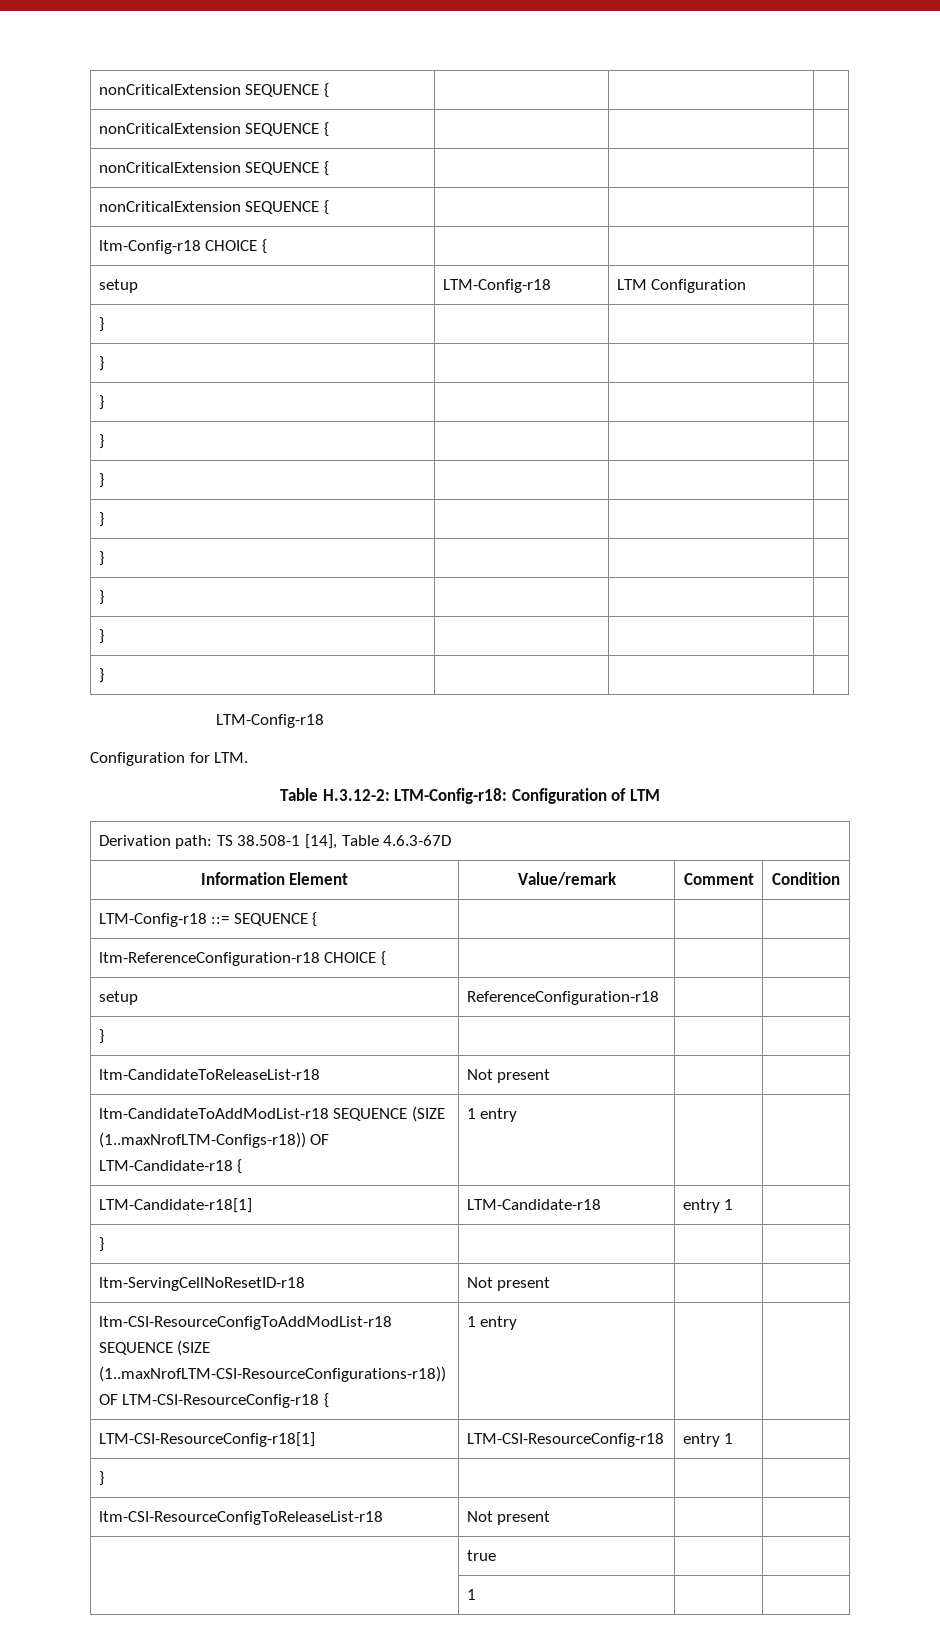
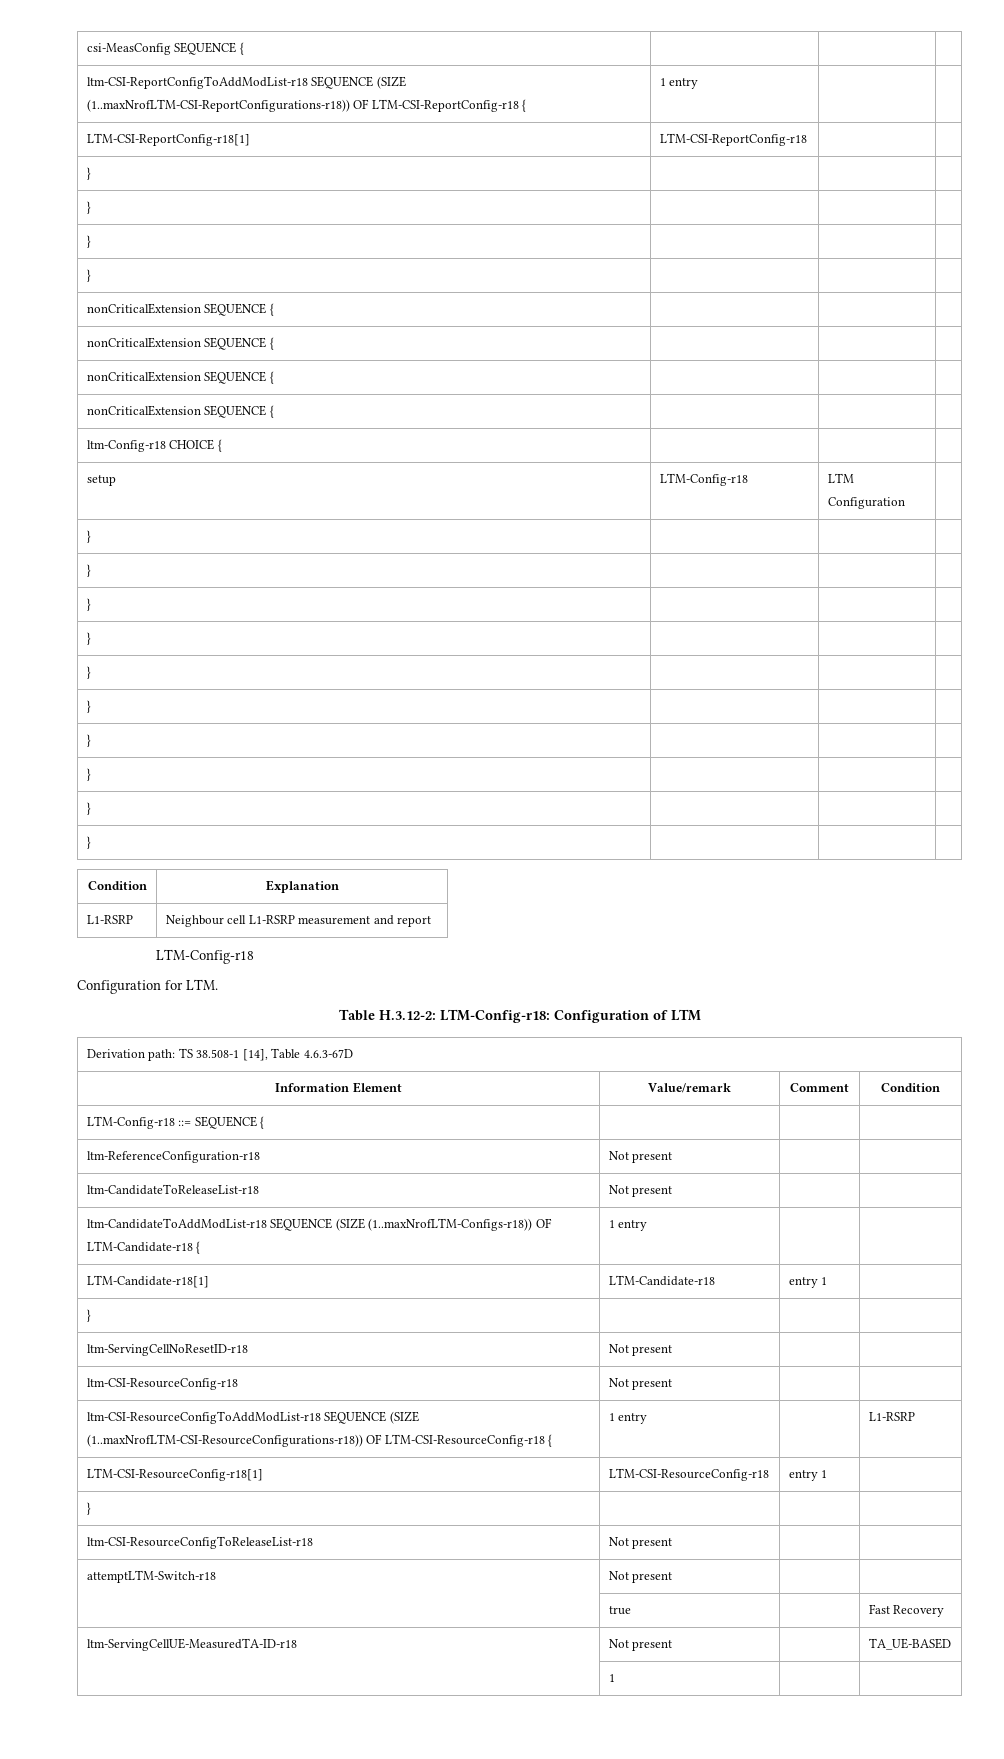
(98, 89) none -> [86,42,244,55] [86,76,406,89] [86,99,527,112] [659,78,699,89] [86,133,250,146] [659,133,807,146] [86,167,91,180] [86,201,91,214] [86,235,91,248] [86,269,91,282] csi-MeasConfig SEQUENCE { | | | // ltm-CSI-ReportConfigToAddModList-r18 SEQUENCE (SIZE (1..maxNrofLTM-CSI-ReportConfigurations-r18)) OF LTM-CSI-ReportConfig-r18 { | 1 entry | | // LTM-CSI-ReportConfig-r18[1] | LTM-CSI-ReportConfig-r18 | | // } | | | // } | | | // } | | | // } | | | //
(104, 675) none -> [87,881,147,890] [265,880,339,893] [86,915,133,924] [165,915,432,927] // Condition | Explanation // L1-RSRP | Neighbour cell L1-RSRP measurement and report
[324,951,386,966] [98,991,138,1005] [466,991,659,1005] [98,1029,104,1044] CHOICE { | | | // setup | ReferenceConfiguration-r18 | | // } | -> [608,1151,673,1163] | Not present
(551, 1284) none -> [86,1378,238,1390] [608,1378,673,1390] // ltm-CSI-ResourceConfig-r18 | Not present | |
(518, 1323) none -> [868,1412,915,1421] L1-RSRP
[466,1550,496,1561] | true | | -> [86,1570,216,1583] [608,1571,673,1583] [608,1606,631,1615] [868,1604,945,1617] [86,1638,297,1651] [608,1639,673,1651] [868,1638,951,1650] attemptLTM-Switch-r18 | Not present | | // | true | | Fast Recovery // ltm-ServingCellUE-MeasuredTA-ID-r18 | Not present | | TA_UE-BASED

